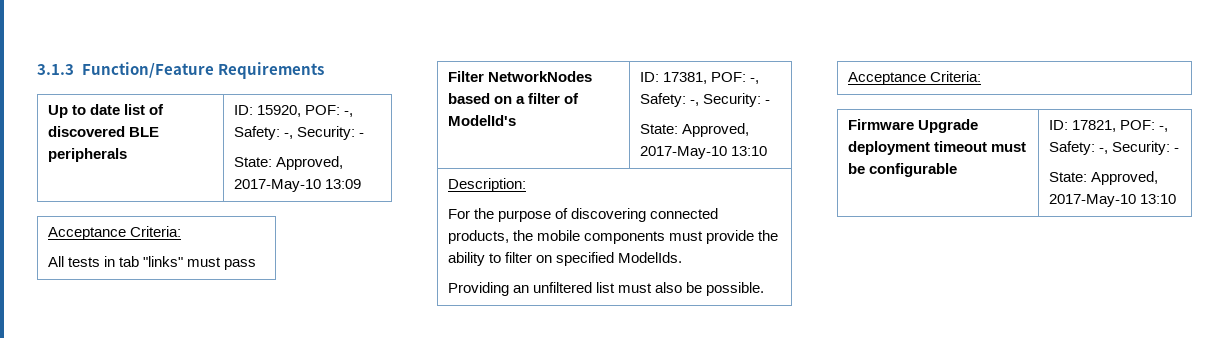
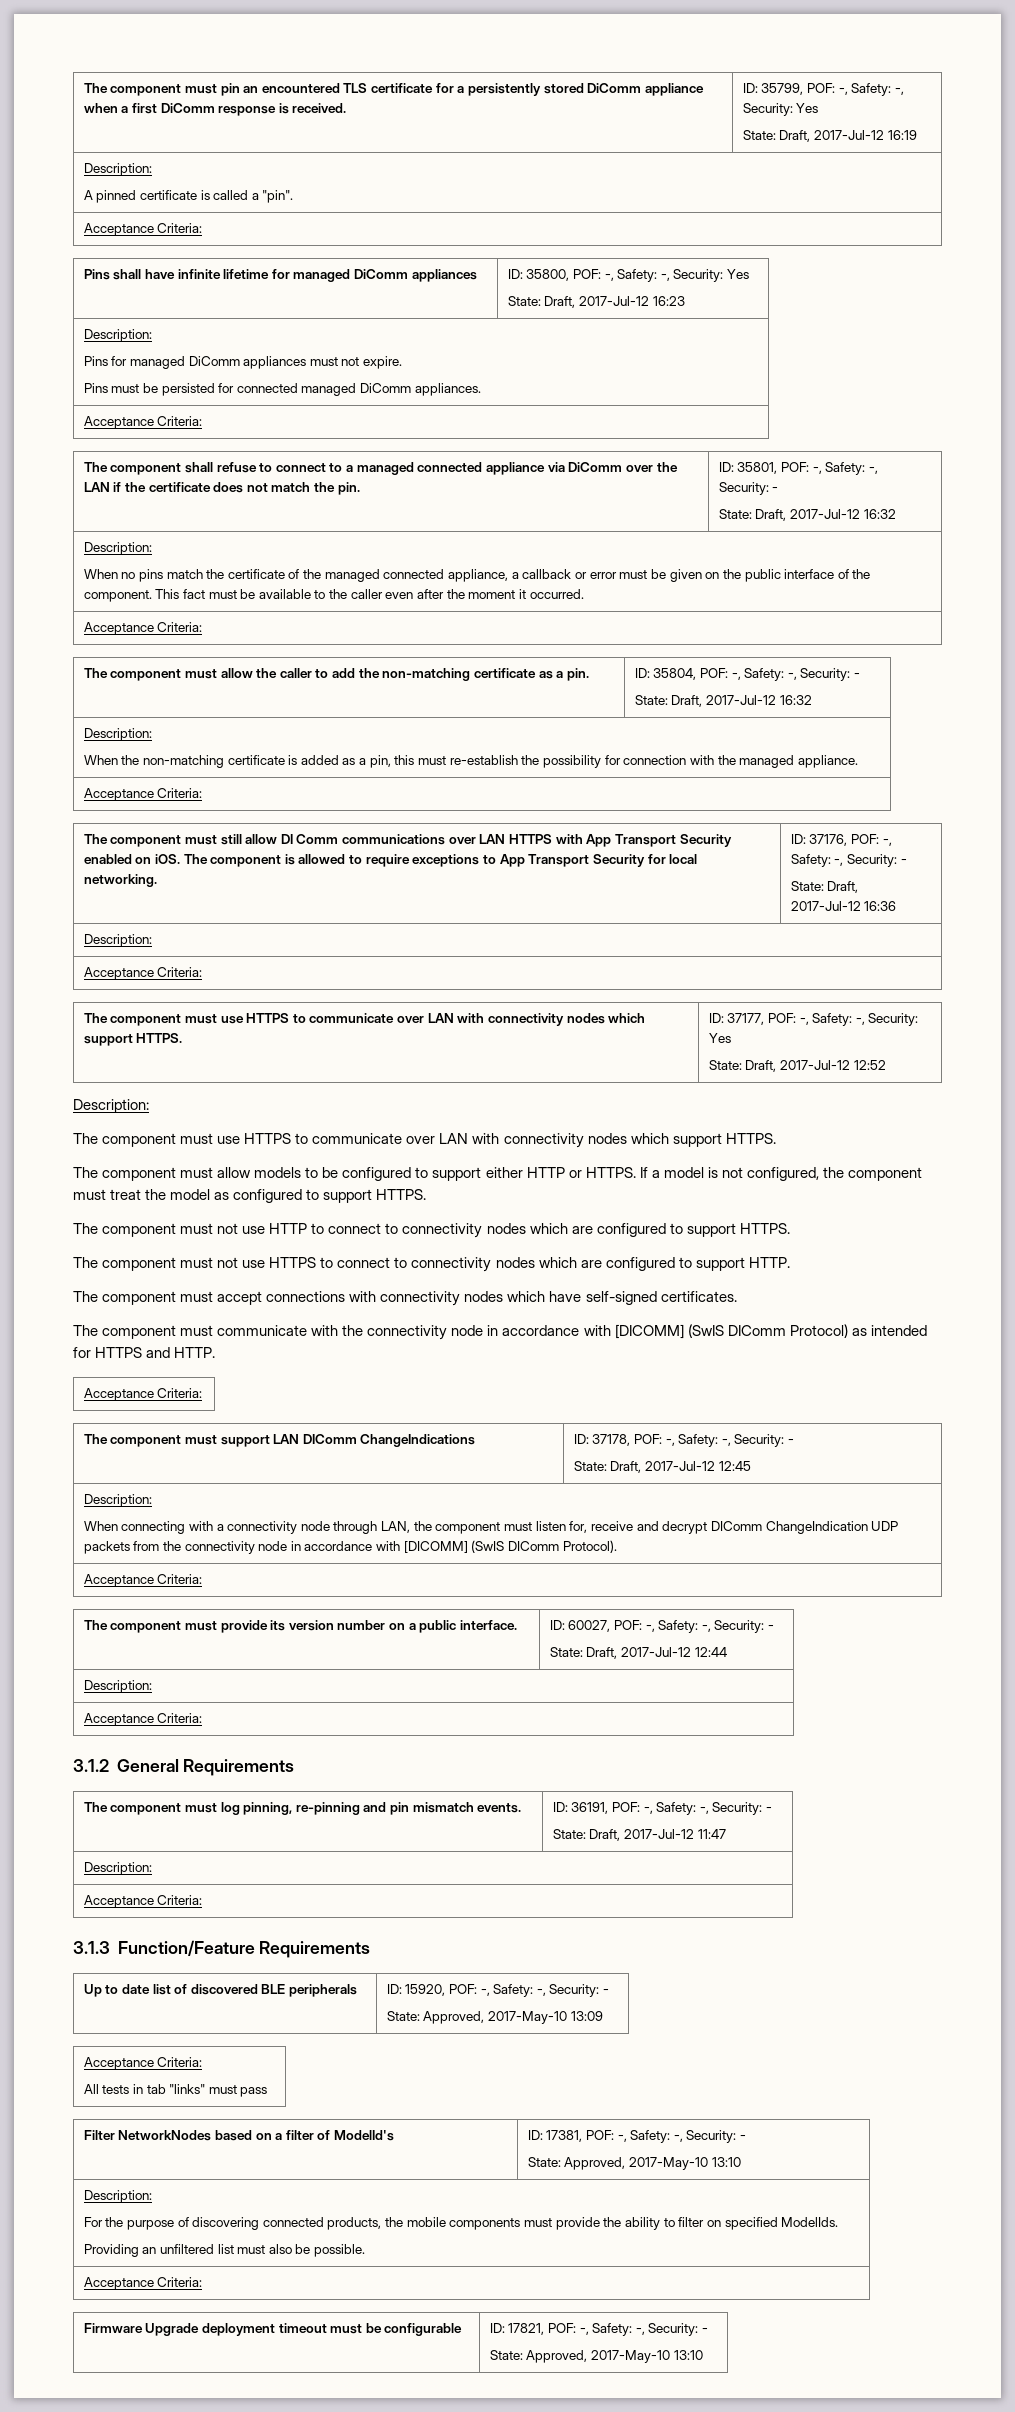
(37, 69) none -> [83,83,704,96] [83,103,347,116] [742,83,904,96] [742,103,819,116] [742,130,917,142] [83,163,152,176] [83,190,294,203] [83,223,203,236] [83,269,477,282] [507,269,750,282] [507,296,685,308] [83,329,152,342] [83,356,403,369] [83,383,481,396] [83,416,203,429] [83,462,678,475] [83,482,360,495] [718,462,878,475] [718,482,779,495] [718,509,896,521] [83,542,152,555] [83,569,871,582] [83,589,584,602] [83,622,203,635] [83,668,589,681] [634,668,861,681] [634,695,812,707] [83,728,152,741] [83,755,858,768] [83,788,203,801] [83,834,732,847] [83,854,698,867] [83,874,157,887] [790,834,892,846] [790,854,907,867] [790,881,859,893] [790,901,897,911] [83,934,152,947] [83,967,203,980] [83,1013,646,1026] [83,1033,183,1046] [708,1013,919,1026] [708,1033,731,1043] [708,1060,886,1072] [73,1099,149,1113] [73,1133,776,1148] [73,1167,923,1181] [73,1189,427,1203] [73,1223,790,1238] [73,1257,790,1272] [73,1291,737,1306] [73,1324,927,1340] [73,1347,216,1358] [83,1388,203,1401] [83,1434,476,1447] [573,1434,795,1447] [573,1461,751,1473] [83,1494,152,1507] [83,1521,899,1534] [83,1540,617,1554] [83,1574,203,1587] [83,1620,518,1633] [549,1620,775,1633] [549,1647,727,1659] [83,1680,152,1693] [83,1713,203,1726] [73,1759,295,1776] [83,1802,522,1815] [552,1802,773,1815] [552,1829,726,1841] [83,1862,152,1875] [83,1895,203,1908] The component must pin an encountered TLS certificate for a persistently stored DiComm appliance when a first DiComm response is received. | ID: 35799, POF: -, Safety: -, Security: Yes // State: Draft, 2017-Jul-12 16:19 // Description: // A pinned certificate is called a "pin". // Acceptance Criteria: // Pins shall have infinite lifetime for managed DiComm appliances | ID: 35800, POF: -, Safety: -, Security: Yes // State: Draft, 2017-Jul-12 16:23 // Description: // Pins for managed DiComm appliances must not expire. // Pins must be persisted for connected managed DiComm appliances. // Acceptance Criteria: // The component shall refuse to connect to a managed connected appliance via DiComm over the LAN if the certificate does not match the pin. | ID: 35801, POF: -, Safety: -, Security: - // State: Draft, 2017-Jul-12 16:32 // Description: // When no pins match the certificate of the managed connected appliance, a callback or error must be given on the public interface of the component. This fact must be available to the caller even after the moment it occurred. // Acceptance Criteria: // The component must allow the caller to add the non-matching certificate as a pin. | ID: 35804, POF: -, Safety: -, Security: - // State: Draft, 2017-Jul-12 16:32 // Description: // When the non-matching certificate is added as a pin, this must re-establish the possibility for connection with the managed appliance. // Acceptance Criteria: // The component must still allow DI Comm communications over LAN HTTPS with App Transport Security enabled on iOS. The component is allowed to require exceptions to App Transport Security for local networking. | ID: 37176, POF: -, Safety: -, Security: - // State: Draft, 2017-Jul-12 16:36 // Description: // Acceptance Criteria: // The component must use HTTPS to communicate over LAN with connectivity nodes which support HTTPS. | ID: 37177, POF: -, Safety: -, Security: Yes // State: Draft, 2017-Jul-12 12:52 // Description: // The component must use HTTPS to communicate over LAN with connectivity nodes which support HTTPS. // The component must allow models to be configured to support either HTTP or HTTPS. If a model is not configured, the component must treat the model as configured to support HTTPS. // The component must not use HTTP to connect to connectivity nodes which are configured to support HTTPS. // The component must not use HTTPS to connect to connectivity nodes which are configured to support HTTP. // The component must accept connections with connectivity nodes which have self-signed certificates. // The component must communicate with the connectivity node in accordance with [DICOMM] (SwIS DIComm Protocol) as intended for HTTPS and HTTP. // Acceptance Criteria: // The component must support LAN DIComm ChangeIndications | ID: 37178, POF: -, Safety: -, Security: - // State: Draft, 2017-Jul-12 12:45 // Description: // When connecting with a connectivity node through LAN, the component must listen for, receive and decrypt DIComm ChangeIndication UDP packets from the connectivity node in accordance with [DICOMM] (SwIS DIComm Protocol). // Acceptance Criteria: // The component must provide its version number on a public interface. | ID: 60027, POF: -, Safety: -, Security: - // State: Draft, 2017-Jul-12 12:44 // Description: // Acceptance Criteria: // 3.1.2 General Requirements // The component must log pinning, re-pinning and pin mismatch events. | ID: 36191, POF: -, Safety: -, Security: - // State: Draft, 2017-Jul-12 11:47 // Description: // Acceptance Criteria: //

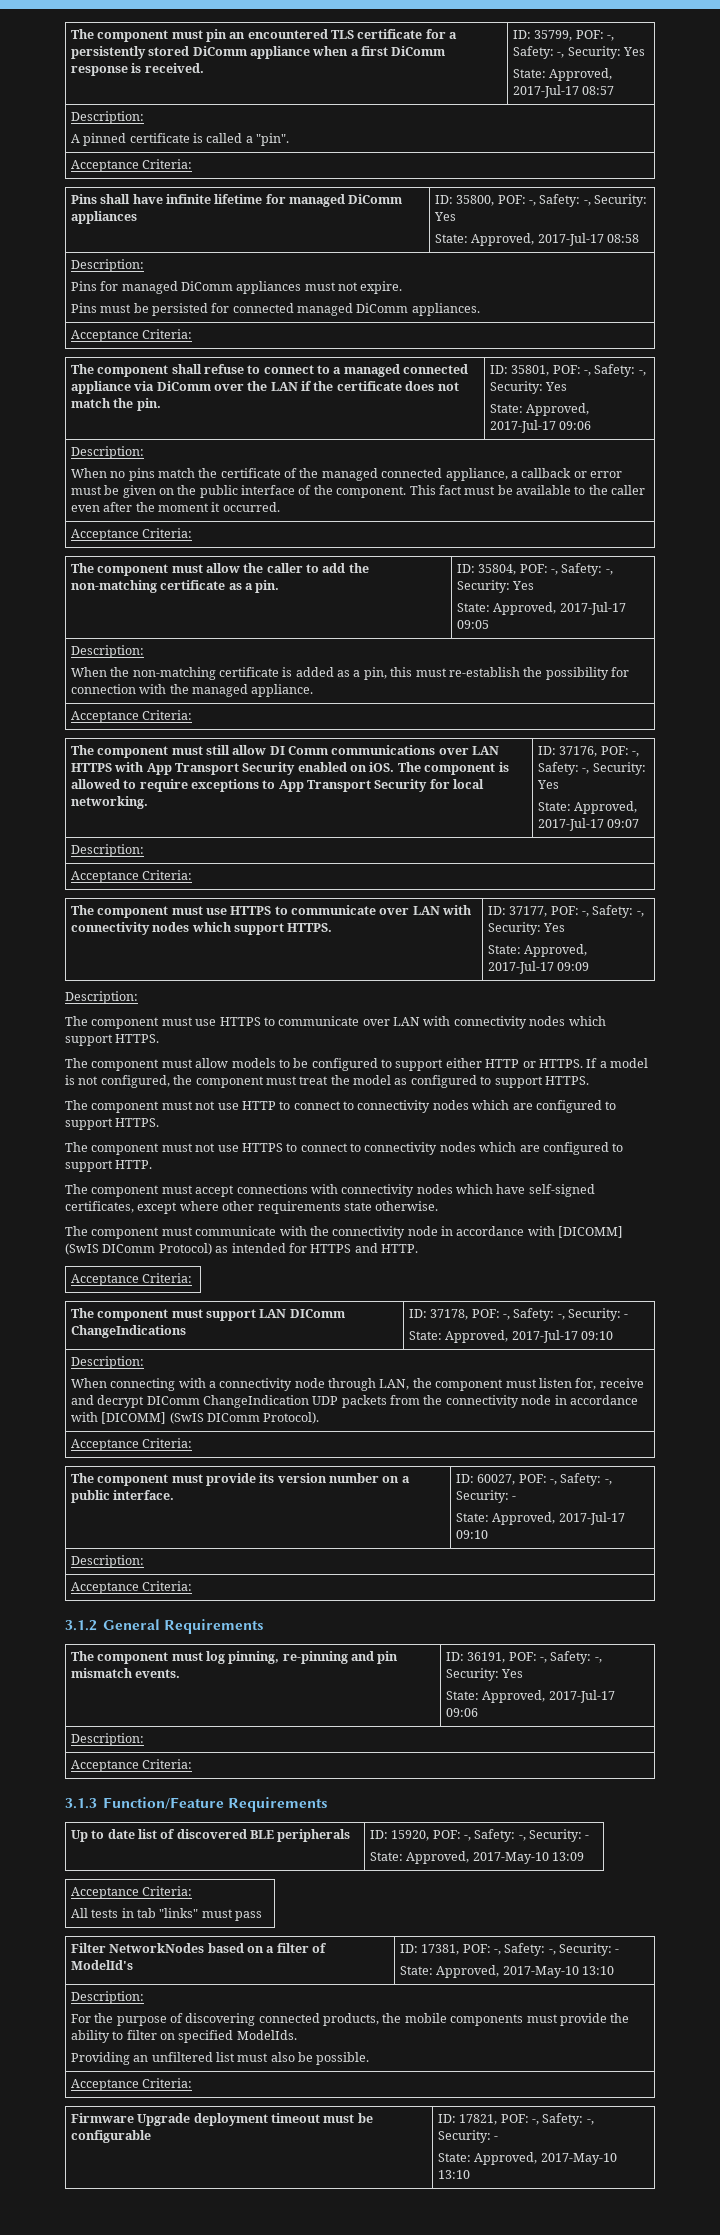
[779,130,917,142] Draft, 2017-Jul-12 16:19 -> [549,68,613,81] [512,85,615,98] Approved, 2017-Jul-17 08:57
[544,296,685,308] Draft, 2017-Jul-12 16:23 -> [471,233,639,246] Approved, 2017-Jul-17 08:58
[772,487,779,492] [718,509,896,521] - // State: Draft, 2017-Jul-12 16:32 -> [545,382,568,391] [489,403,590,416] [489,420,592,433] Yes // State: Approved, 2017-Jul-17 09:06
[854,673,861,678] [634,695,812,707] - // State: Draft, 2017-Jul-12 16:32 -> [512,581,535,590] [456,602,626,615] [456,620,489,629] Yes // State: Approved, 2017-Jul-17 09:05
[900,859,907,864] [790,881,859,893] [790,901,897,911] - // State: Draft, 2017-Jul-12 16:36 -> [536,780,559,789] [537,801,638,814] [537,818,640,831] Yes // State: Approved, 2017-Jul-17 09:07
[745,1060,886,1072] Draft, 2017-Jul-12 12:52 -> [524,944,588,957] [487,961,590,974] Approved, 2017-Jul-17 09:09
[660,1291,737,1302] certificates. -> [65,1201,439,1214] certificates, except where other requirements state otherwise.
[610,1461,751,1473] Draft, 2017-Jul-12 12:45 -> [445,1330,613,1343] Approved, 2017-Jul-17 09:10
[586,1647,727,1659] Draft, 2017-Jul-12 12:44 -> [492,1512,625,1525] [455,1530,488,1539] Approved, 2017-Jul-17 09:10
[766,1807,773,1812] [552,1829,726,1841] - // State: Draft, 2017-Jul-12 11:47 -> [501,1669,524,1678] [445,1690,615,1703] [445,1708,478,1717] Yes // State: Approved, 2017-Jul-17 09:06

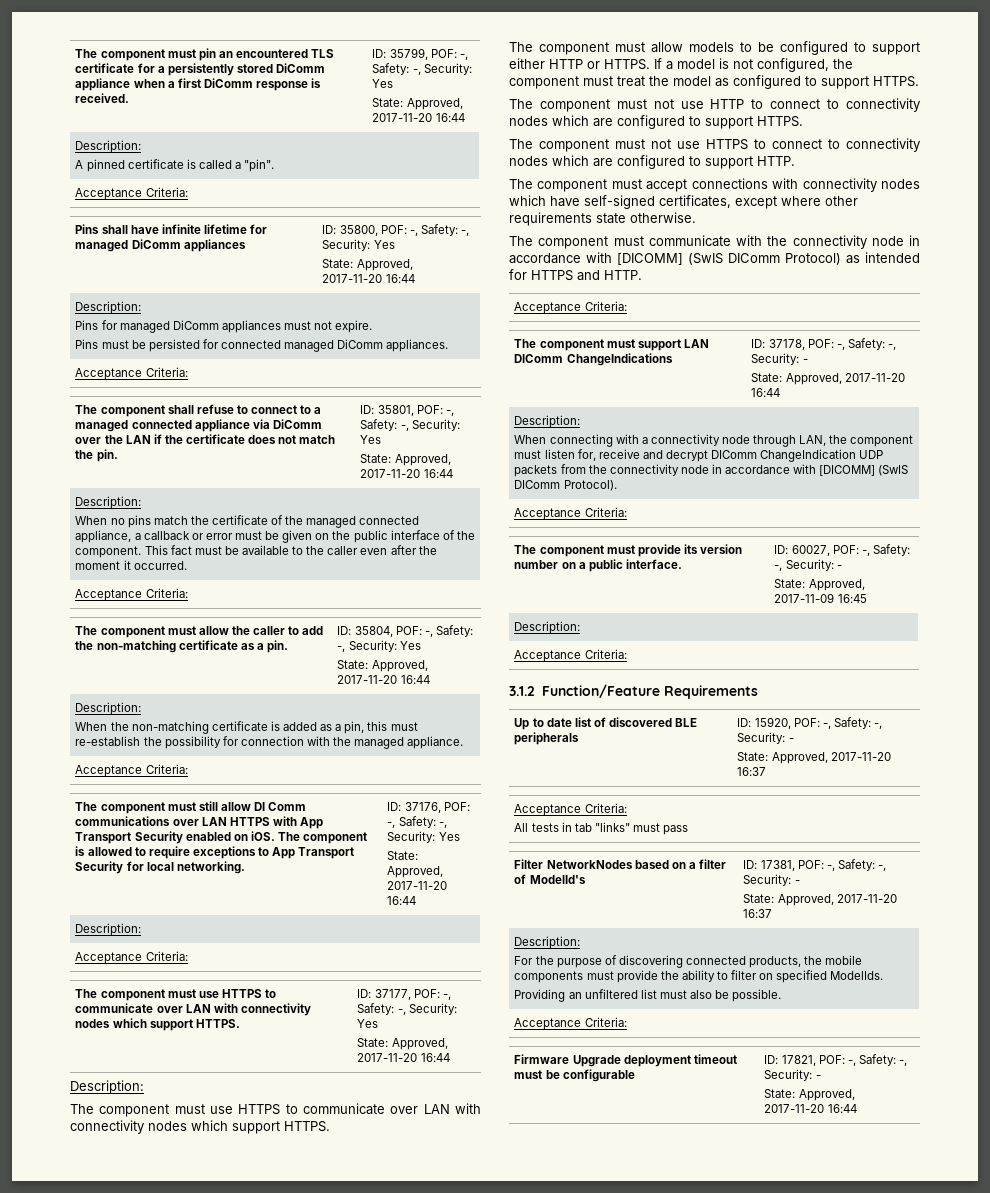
[512,85,615,98] 2017-Jul-17 08:57 -> [372,113,465,122] 2017-11-20 16:44
[537,233,639,246] 2017-Jul-17 08:58 -> [322,274,415,283] 2017-11-20 16:44
[489,420,592,433] 2017-Jul-17 09:06 -> [360,469,453,478] 2017-11-20 16:44
[559,602,626,615] [456,620,489,629] 2017-Jul-17 09:05 -> [337,675,430,684] 2017-11-20 16:44
[537,818,640,831] 2017-Jul-17 09:07 -> [387,881,448,890] [387,896,417,905] 2017-11-20 16:44
[487,961,590,974] 2017-Jul-17 09:09 -> [357,1053,450,1062] 2017-11-20 16:44
[511,1330,613,1343] 2017-Jul-17 09:10 -> [844,373,905,382] [751,388,781,397] 2017-11-20 16:44
[558,1512,625,1525] [455,1530,488,1539] [70,1555,144,1568] [70,1581,193,1594] [65,1619,265,1634] [70,1651,399,1664] [70,1668,181,1678] [445,1651,602,1664] [445,1668,524,1681] [445,1690,615,1703] [445,1708,478,1717] [70,1733,144,1746] [70,1759,193,1772] [65,1798,97,1809] 2017-Jul-17 09:10 // Description: // Acceptance Criteria: // 3.1.2 General Requirements // The component must log pinning, re-pinning and pin mismatch events. | ID: 36191, POF: -, Safety: -, Security: Yes // State: Approved, 2017-Jul-17 09:06 // Description: // Acceptance Criteria: // 3.1.3 -> [774,593,867,603] [514,621,581,634] [514,649,627,662] [509,686,535,696] 2017-11-09 16:45 // Description: // Acceptance Criteria: // 3.1.2
[472,1852,584,1864] 2017-May-10 13:09 -> [830,752,891,761] [737,767,767,776] 2017-11-20 16:37
[502,1966,614,1978] 2017-May-10 13:10 -> [836,894,897,903] [743,909,773,918] 2017-11-20 16:37
[540,2153,617,2165] [437,2170,470,2179] 2017-May-10 13:10 -> [764,1104,857,1113] 2017-11-20 16:44

